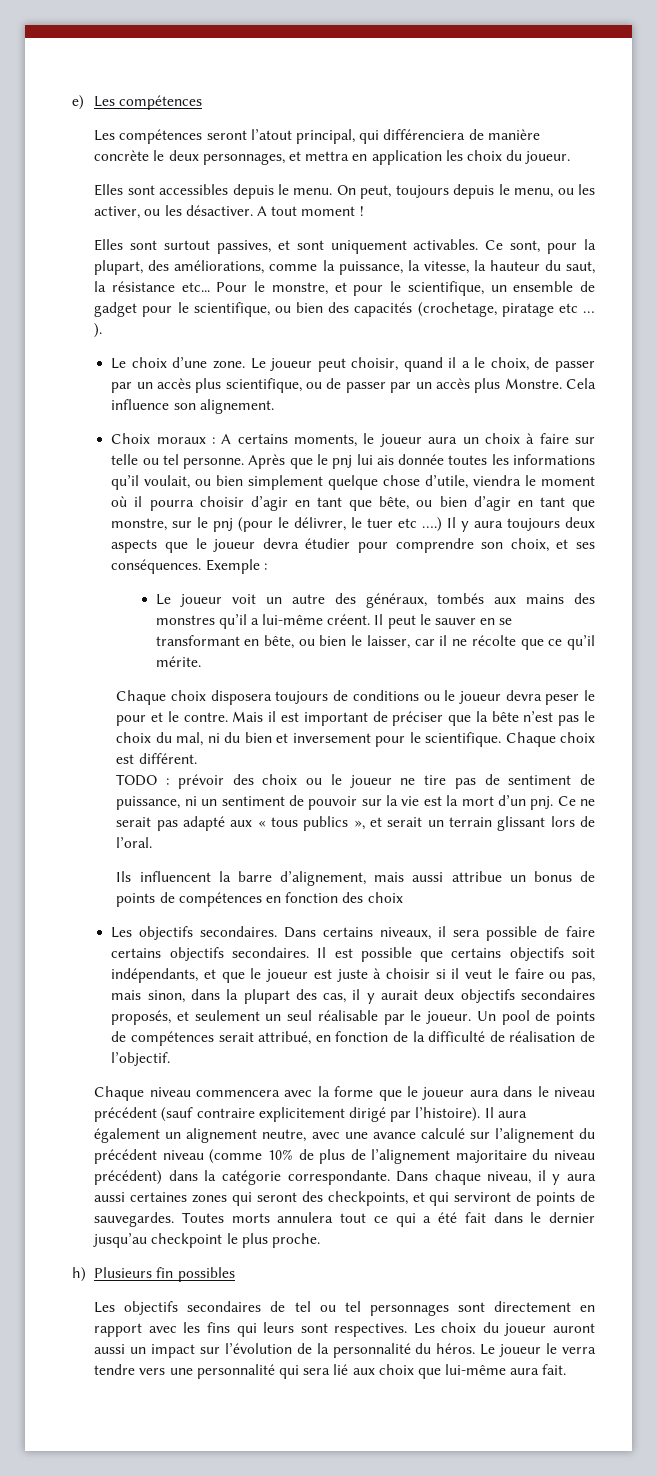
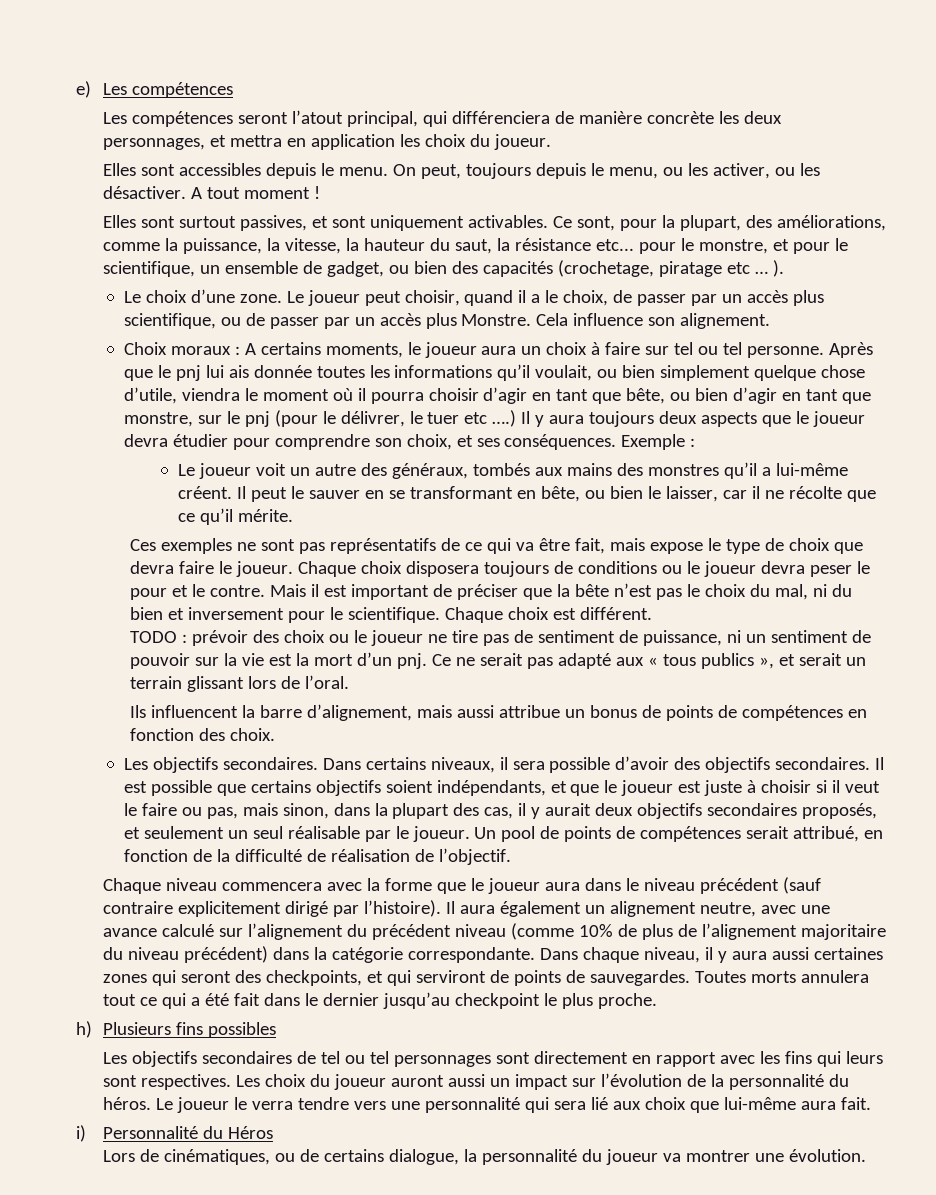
[153,150,165,161] le -> [719,111,740,124] les
[216,282,248,292] Pour -> [639,242,677,254] pour
[94,302,270,317] gadget pour le scientifique, -> [327,261,385,277] gadget,
[111,454,139,465] telle -> [674,342,694,355] tel
(201, 661) none -> [130,538,864,554] [130,561,294,577] Ces exemples ne sont pas représentatifs de ce qui va être fait, mais expose le type de choix que devra faire le joueur.
[367,892,403,903] choix -> [230,728,276,741] choix.
[544,926,595,937] [111,948,162,958] de faire certains -> [615,756,701,770] d’avoir des
[572,948,595,958] soit -> [385,780,433,793] soient
[156,1267,174,1278] fin -> [176,1022,204,1035] fins
(567, 1369) none -> [76,1125,274,1142] [103,1149,867,1165] // i) Personnalité du Héros // Lors de cinématiques, ou de certains dialogue, la personnalité du joueur va montrer une évolution.

